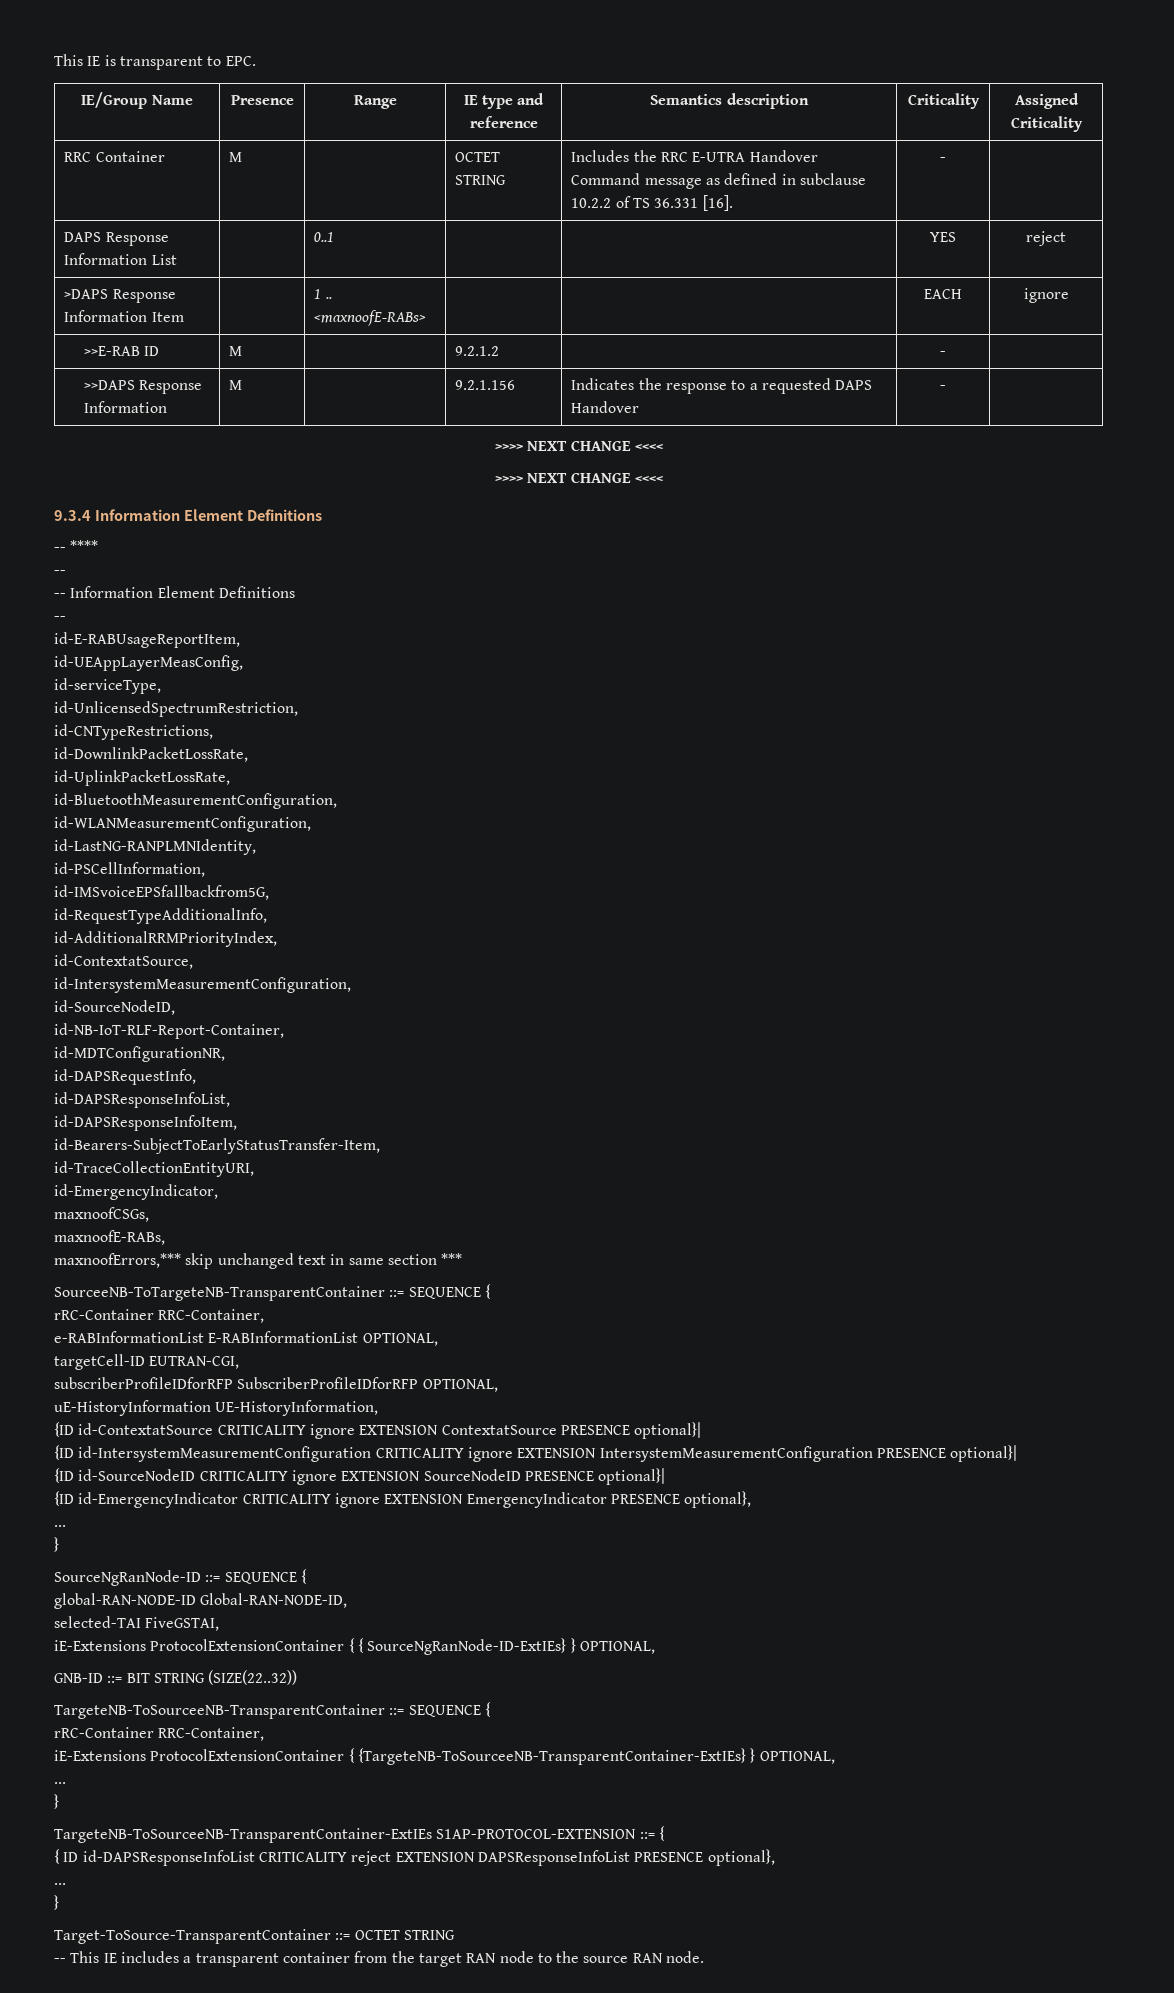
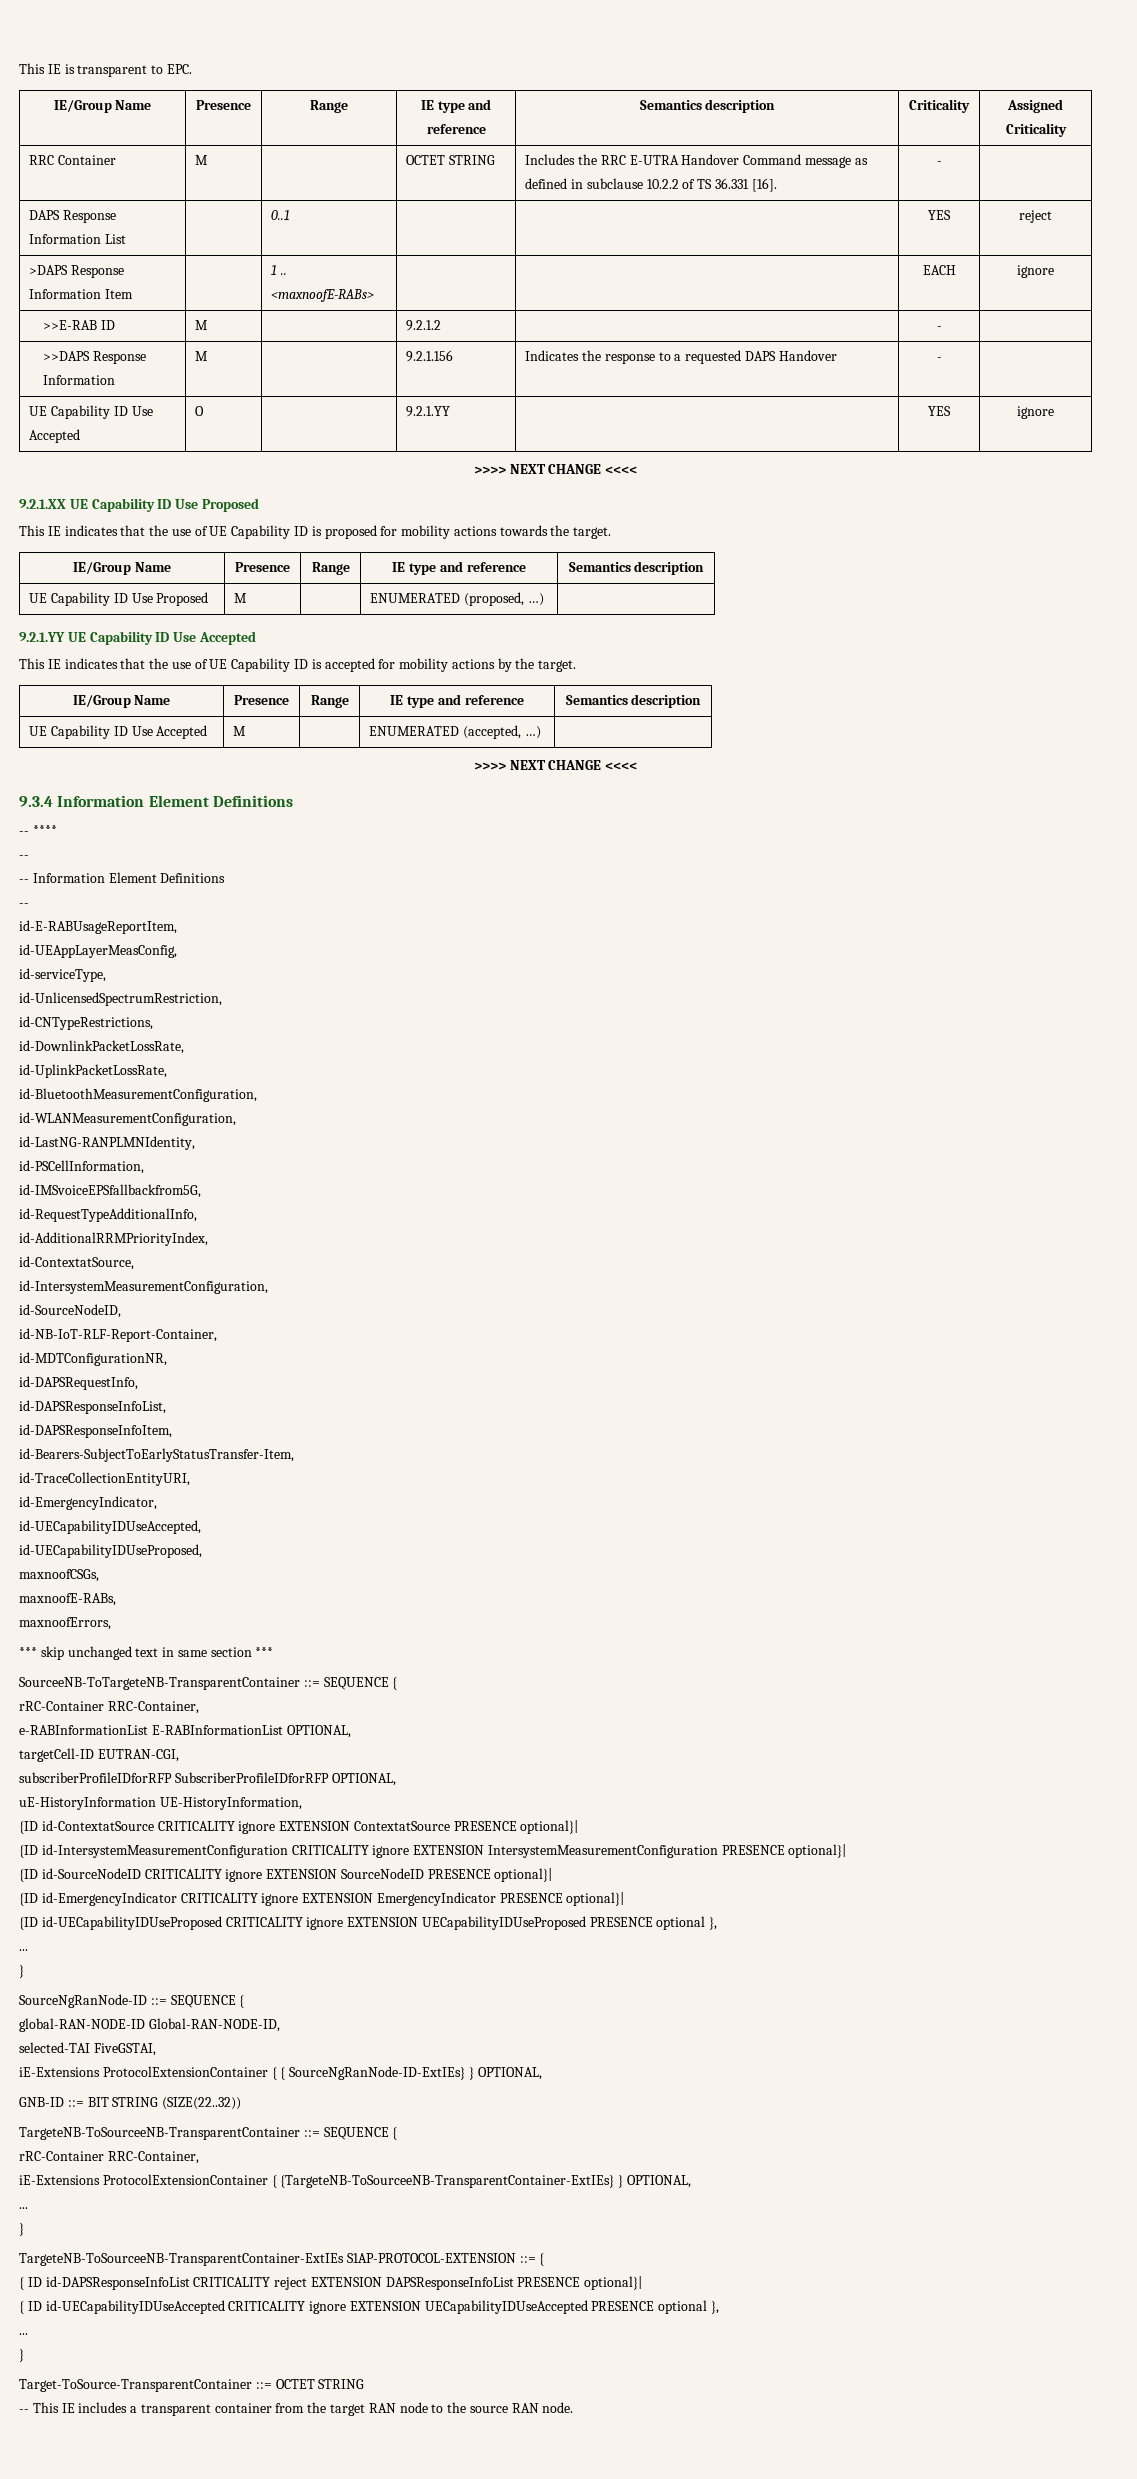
[495,440,663,451] // >>>> NEXT CHANGE <<<< -> [29,405,153,419] [29,429,81,443] [195,406,205,416] [406,406,451,417] [928,406,951,416] [1017,406,1054,419] [473,464,638,474] [19,498,259,512] [19,525,612,539] [73,562,171,575] [235,562,290,572] [311,562,350,575] [392,561,526,575] [568,561,705,575] [29,592,209,606] [234,593,248,603] [370,592,544,606] [19,631,256,645] [19,658,577,672] [72,695,171,708] [234,695,289,705] [310,695,349,708] [390,694,524,708] [565,694,702,708] [29,725,208,739] [233,726,247,736] [369,725,541,739] // UE Capability ID Use Accepted | O | | 9.2.1.YY | | YES | ignore // >>>> NEXT CHANGE <<<< // 9.2.1.XX UE Capability ID Use Proposed // This IE indicates that the use of UE Capability ID is proposed for mobility actions towards the target. // IE/Group Name | Presence | Range | IE type and reference | Semantics description // UE Capability ID Use Proposed | M | | ENUMERATED (proposed, …) | // 9.2.1.YY UE Capability ID Use Accepted // This IE indicates that the use of UE Capability ID is accepted for mobility actions by the target. // IE/Group Name | Presence | Range | IE type and reference | Semantics description // UE Capability ID Use Accepted | M | | ENUMERATED (accepted, …) |
(218, 1192) none -> [19,1520,201,1534] [19,1544,202,1558] // id-UECapabilityIDUseAccepted, // id-UECapabilityIDUseProposed,
[54,1253,181,1268] maxnoofErrors,*** -> [19,1617,111,1630] [19,1647,37,1657] maxnoofErrors, // ***
[684,1491,752,1508] optional}, -> [566,1892,625,1906] [19,1916,718,1930] optional}| // {ID id-UECapabilityIDUseProposed CRITICALITY ignore EXTENSION UECapabilityIDUseProposed PRESENCE optional },
[707,1849,775,1866] optional}, -> [584,2276,643,2290] [19,2300,720,2314] optional}| // { ID id-UECapabilityIDUseAccepted CRITICALITY ignore EXTENSION UECapabilityIDUseAccepted PRESENCE optional },

